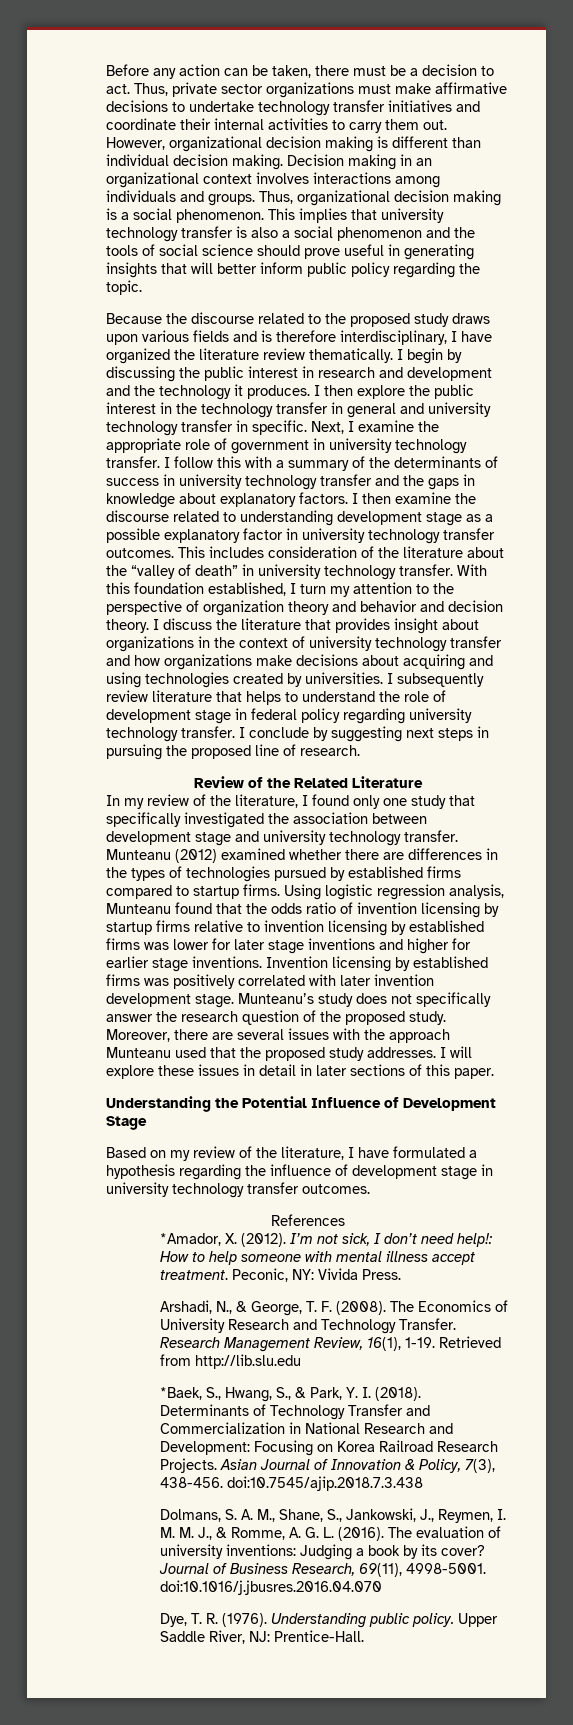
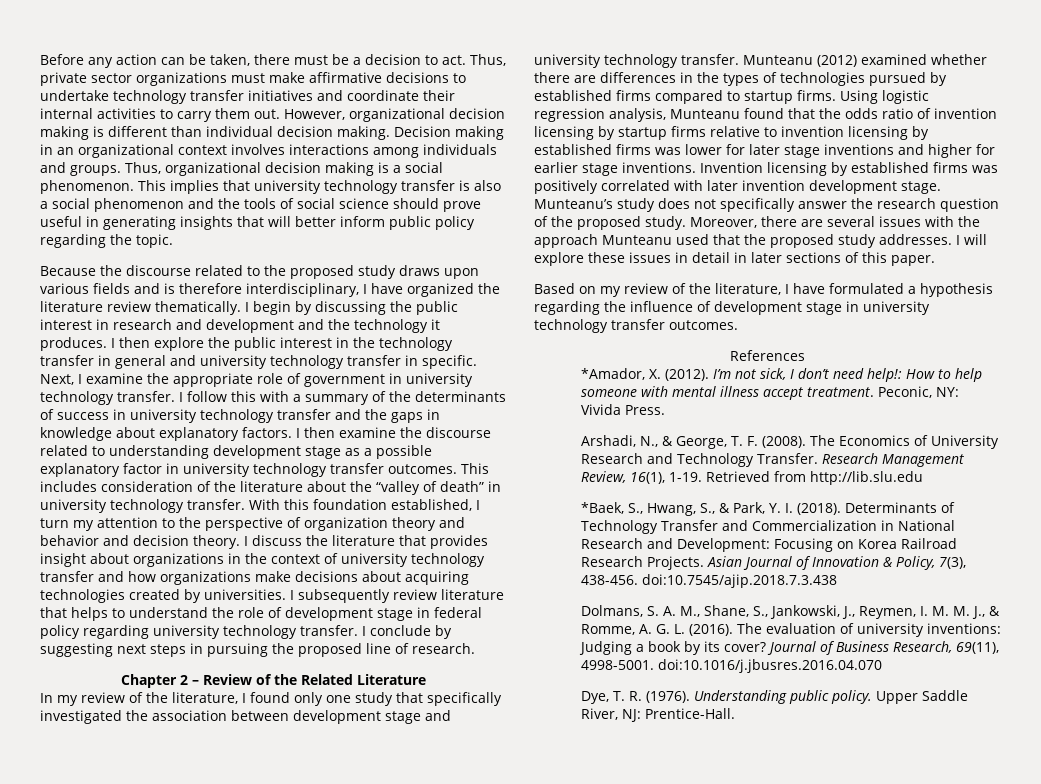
[469,655,493,666] [106,672,141,688] and using -> (469, 578) none
(360, 750) none -> [121,674,199,688] Chapter 2 –
[106,1096,496,1112] [106,1116,147,1130] // Understanding the Potential Influence of Development Stage -> (935, 260) none

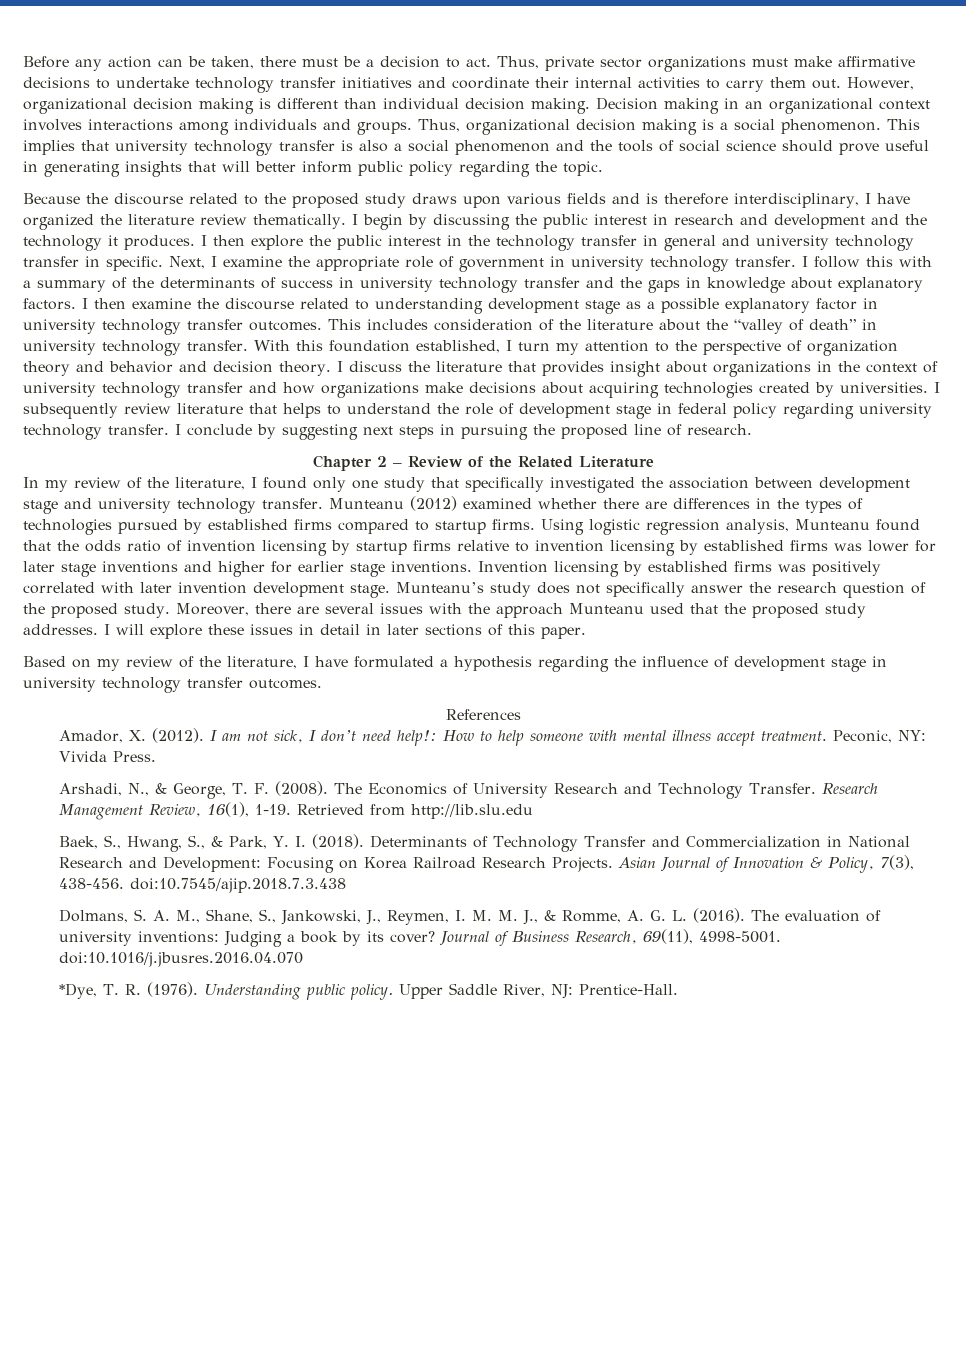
[580,368,645,380] *Amador, -> [58,730,123,743] Amador,
[712,369,731,379] I’m -> [209,730,241,741] I am
[580,502,624,514] *Baek, -> [58,836,98,849] Baek,
[580,691,609,704] Dye, -> [58,983,97,999] *Dye,

